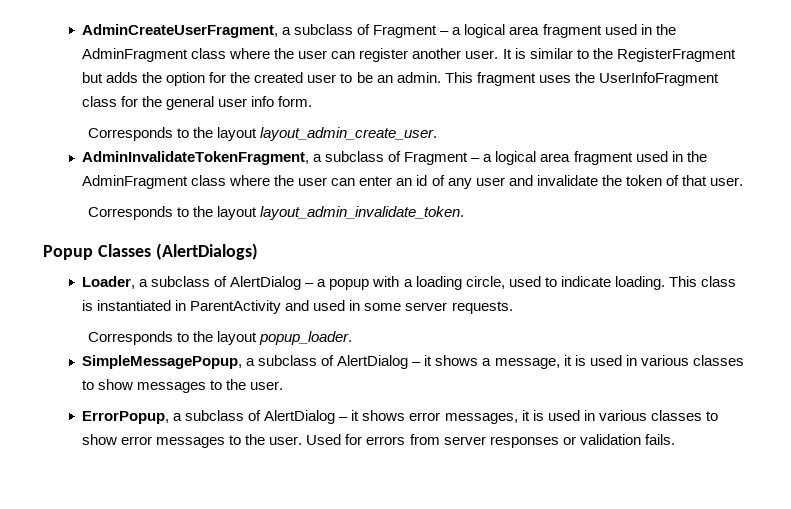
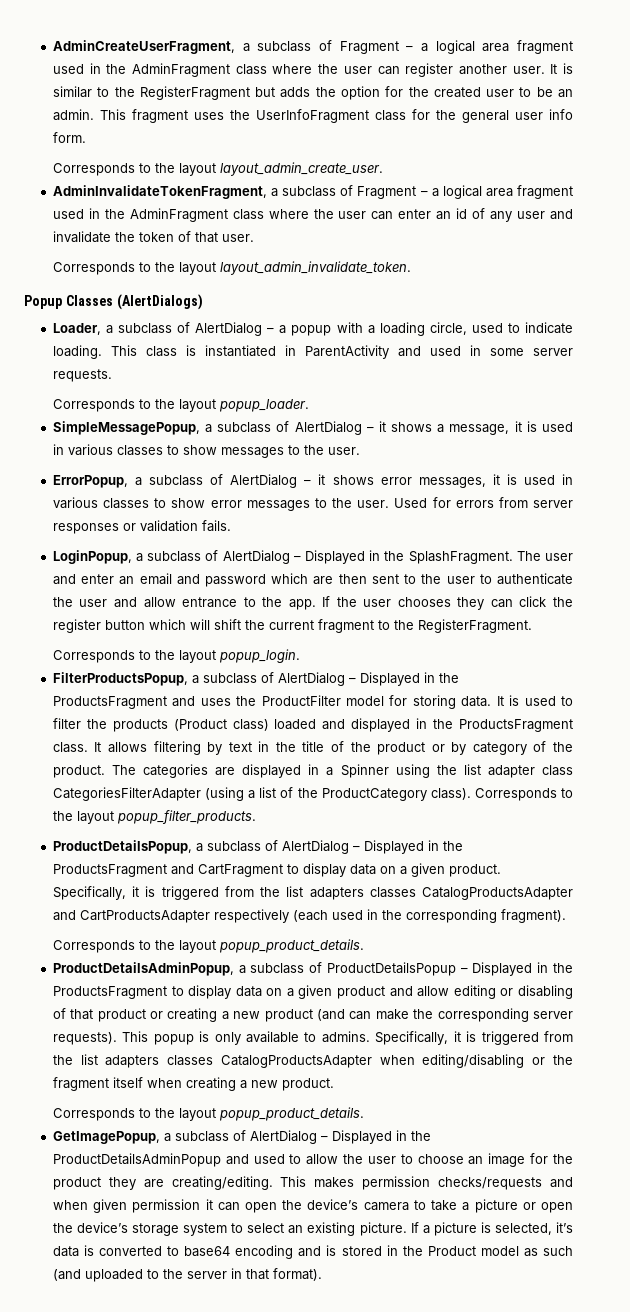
(675, 439) none -> [52,550,573,564] [52,573,573,587] [52,596,573,610] [52,619,532,633] [53,649,301,663] [52,672,459,686] [52,695,573,709] [52,718,573,732] [52,741,574,755] [52,764,573,778] [52,787,573,801] [52,810,256,824] [52,840,463,854] [52,863,501,877] [52,886,573,900] [52,909,566,923] [53,939,365,953] [52,962,573,976] [52,985,574,999] [52,1008,573,1022] [52,1031,573,1045] [52,1054,573,1068] [52,1077,334,1091] [53,1107,365,1121] [52,1130,431,1144] [52,1153,573,1167] [52,1176,573,1190] [52,1199,573,1213] [52,1222,573,1236] [52,1245,573,1259] [52,1268,322,1282] // LoginPopup, a subclass of AlertDialog – Displayed in the SplashFragment. The user and enter an email and password which are then sent to the user to authenticate the user and allow entrance to the app. If the user chooses they can click the register button which will shift the current fragment to the RegisterFragment. // Corresponds to the layout popup_login. // FilterProductsPopup, a subclass of AlertDialog – Displayed in the ProductsFragment and uses the ProductFilter model for storing data. It is used to filter the products (Product class) loaded and displayed in the ProductsFragment class. It allows filtering by text in the title of the product or by category of the product. The categories are displayed in a Spinner using the list adapter class CategoriesFilterAdapter (using a list of the ProductCategory class). Corresponds to the layout popup_filter_products. // ProductDetailsPopup, a subclass of AlertDialog – Displayed in the ProductsFragment and CartFragment to display data on a given product. Specifically, it is triggered from the list adapters classes CatalogProductsAdapter and CartProductsAdapter respectively (each used in the corresponding fragment). // Corresponds to the layout popup_product_details. // ProductDetailsAdminPopup, a subclass of ProductDetailsPopup – Displayed in the ProductsFragment to display data on a given product and allow editing or disabling of that product or creating a new product (and can make the corresponding server requests). This popup is only available to admins. Specifically, it is triggered from the list adapters classes CatalogProductsAdapter when editing/disabling or the fragment itself when creating a new product. // Corresponds to the layout popup_product_details. // GetImagePopup, a subclass of AlertDialog – Displayed in the ProductDetailsAdminPopup and used to allow the user to choose an image for the product they are creating/editing. This makes permission checks/requests and when given permission it can open the device’s camera to take a picture or open the device’s storage system to select an existing picture. If a picture is selected, it’s data is converted to base64 encoding and is stored in the Product model as such (and uploaded to the server in that format).

